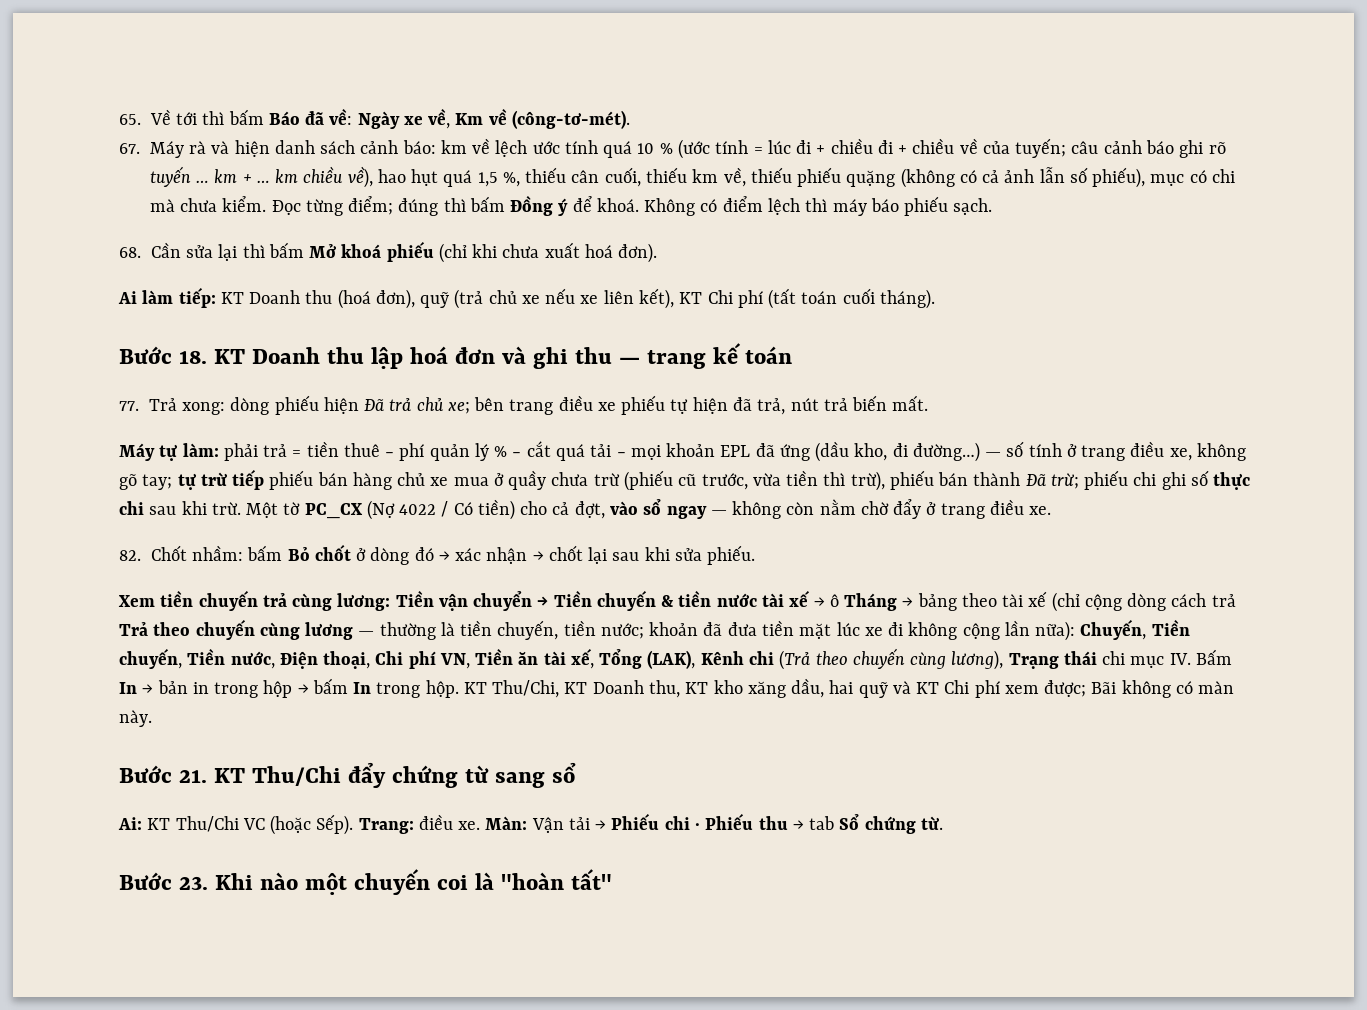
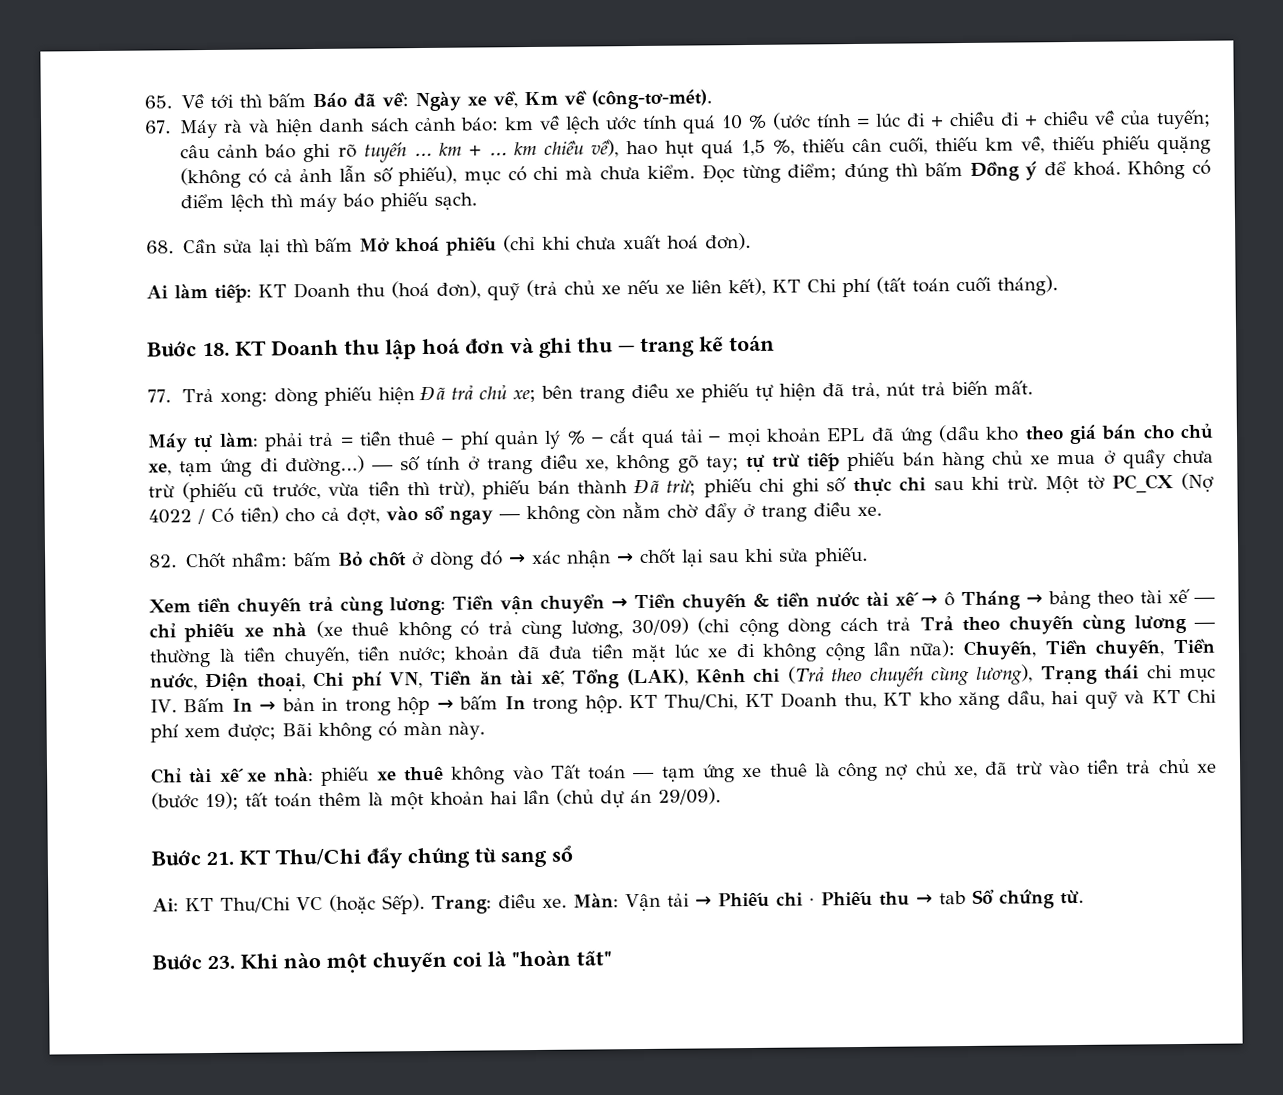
[854,443,888,461] kho, -> [985,423,1214,445] [148,458,253,478] kho theo giá bán cho chủ xe, tạm ứng
(1048, 599) none -> [1194,597,1216,603] [149,617,690,643] — chỉ phiếu xe nhà (xe thuê không có trả cùng lương, 30/09)
(152, 718) none -> [151,758,1218,786] [151,787,721,811] // Chỉ tài xế xe nhà: phiếu xe thuê không vào Tất toán — tạm ứng xe thuê là công nợ chủ xe, đã trừ vào tiền trả chủ xe (bước 19); tất toán thêm là một khoản hai lần (chủ dự án 29/09).

